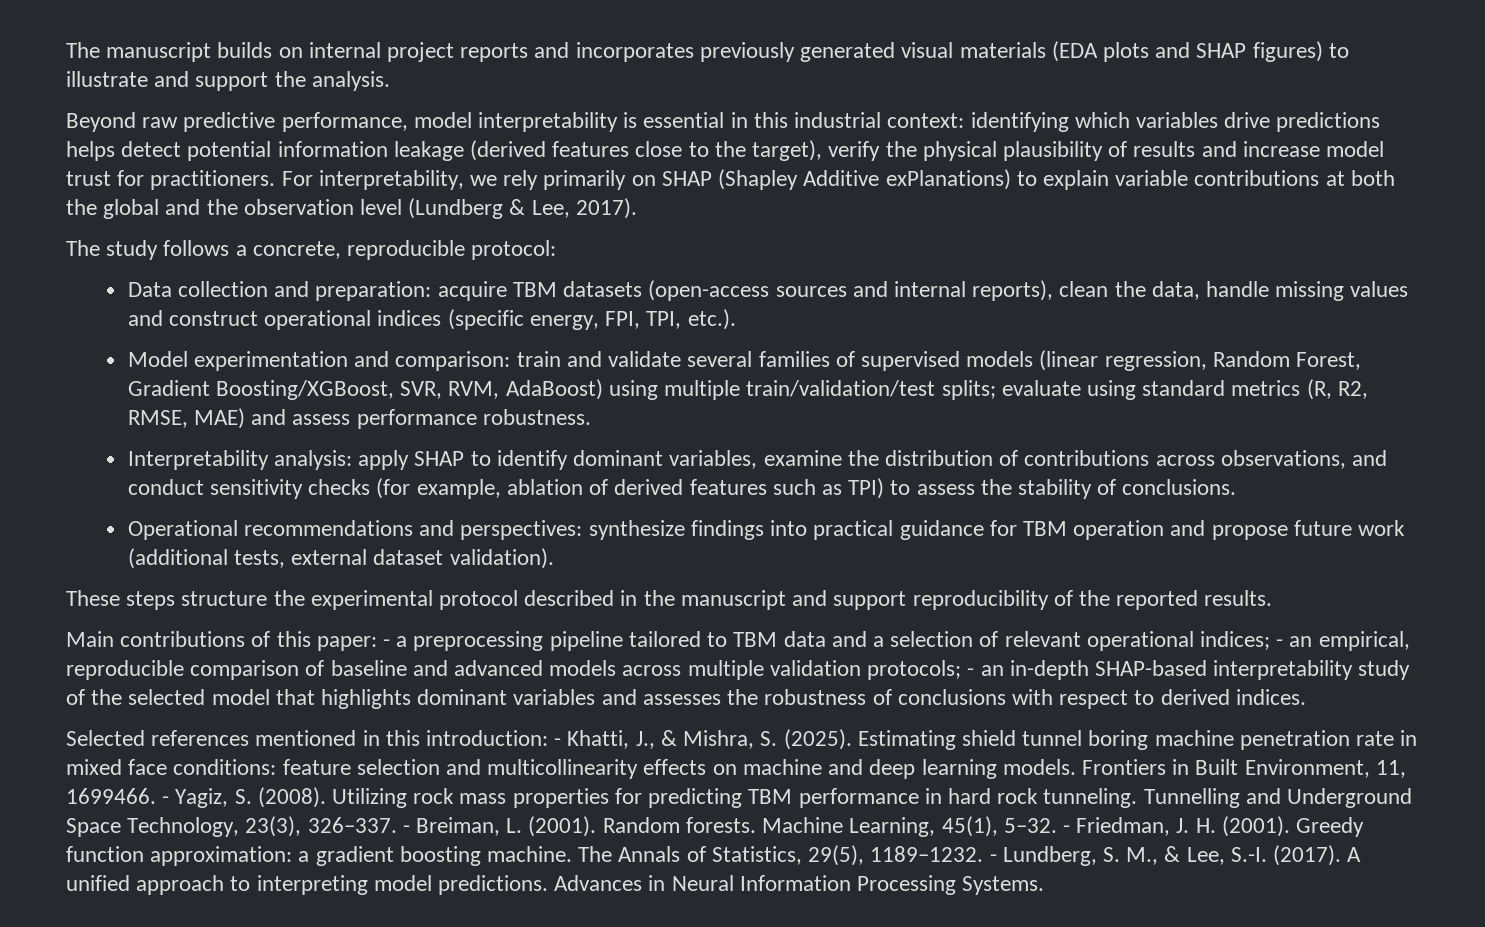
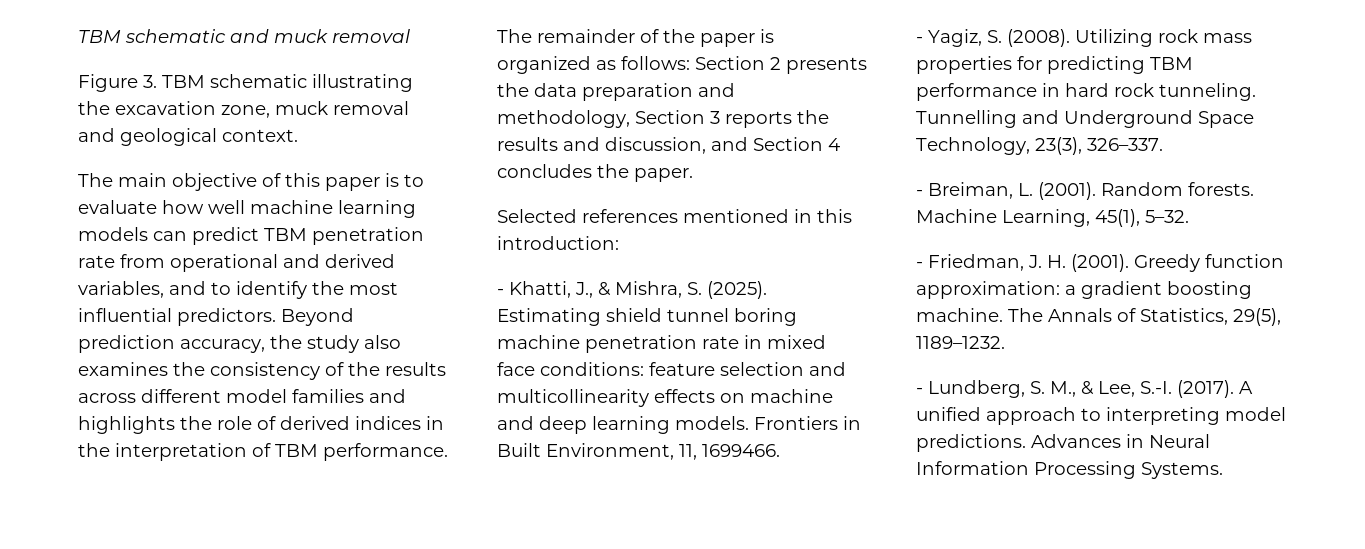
[66,41,1349,62] [66,71,390,91] [66,112,1381,132] [66,140,1384,161] [66,169,1395,190] [66,198,637,219] [66,240,557,260] [127,280,1409,301] [127,309,736,330] [127,350,1361,371] [127,379,1368,400] [127,408,591,429] [127,450,1387,470] [127,478,1237,499] [127,520,1405,540] [127,548,554,569] [66,590,1273,610] [66,631,1410,651] [66,660,1411,680] [66,689,1306,709] The manuscript builds on internal project reports and incorporates previously generated visual materials (EDA plots and SHAP figures) to illustrate and support the analysis. // Beyond raw predictive performance, model interpretability is essential in this industrial context: identifying which variables drive predictions helps detect potential information leakage (derived features close to the target), verify the physical plausibility of results and increase model trust for practitioners. For interpretability, we rely primarily on SHAP (Shapley Additive exPlanations) to explain variable contributions at both the global and the observation level (Lundberg & Lee, 2017). // The study follows a concrete, reproducible protocol: // Data collection and preparation: acquire TBM datasets (open-access sources and internal reports), clean the data, handle missing values and construct operational indices (specific energy, FPI, TPI, etc.). // Model experimentation and comparison: train and validate several families of supervised models (linear regression, Random Forest, Gradient Boosting/XGBoost, SVR, RVM, AdaBoost) using multiple train/validation/test splits; evaluate using standard metrics (R, R2, RMSE, MAE) and assess performance robustness. // Interpretability analysis: apply SHAP to identify dominant variables, examine the distribution of contributions across observations, and conduct sensitivity checks (for example, ablation of derived features such as TPI) to assess the stability of conclusions. // Operational recommendations and perspectives: synthesize findings into practical guidance for TBM operation and propose future work (additional tests, external dataset validation). // These steps structure the experimental protocol described in the manuscript and support reproducibility of the reported results. // Main contributions of this paper: - a preprocessing pipeline tailored to TBM data and a selection of relevant operational indices; - an empirical, reproducible comparison of baseline and advanced models across multiple validation protocols; - an in-depth SHAP-based interpretability study of the selected model that highlights dominant variables and assesses the robustness of conclusions with respect to derived indices. -> [78,29,410,43] [78,74,413,92] [78,101,409,118] [78,128,298,146] [78,173,424,191] [78,200,416,218] [78,227,424,245] [78,254,395,272] [78,281,398,299] [78,308,354,326] [78,335,401,353] [78,362,446,380] [78,389,406,403] [78,416,444,434] [78,443,448,461] [497,29,774,47] [497,56,867,74] [497,83,735,101] [497,110,829,128] [497,137,840,154] [497,164,693,182] TBM schematic and muck removal // Figure 3. TBM schematic illustrating the excavation zone, muck removal and geological context. // The main objective of this paper is to evaluate how well machine learning models can predict TBM penetration rate from operational and derived variables, and to identify the most influential predictors. Beyond prediction accuracy, the study also examines the consistency of the results across different model families and highlights the role of derived indices in the interpretation of TBM performance. The remainder of the paper is organized as follows: Section 2 presents the data preparation and methodology, Section 3 reports the results and discussion, and Section 4 concludes the paper.
(549, 738) none -> (619, 243) //
(156, 796) none -> (780, 450) //
(397, 825) none -> (1163, 144) //
(1057, 825) none -> (1189, 216) //
(984, 854) none -> (1005, 342) //

